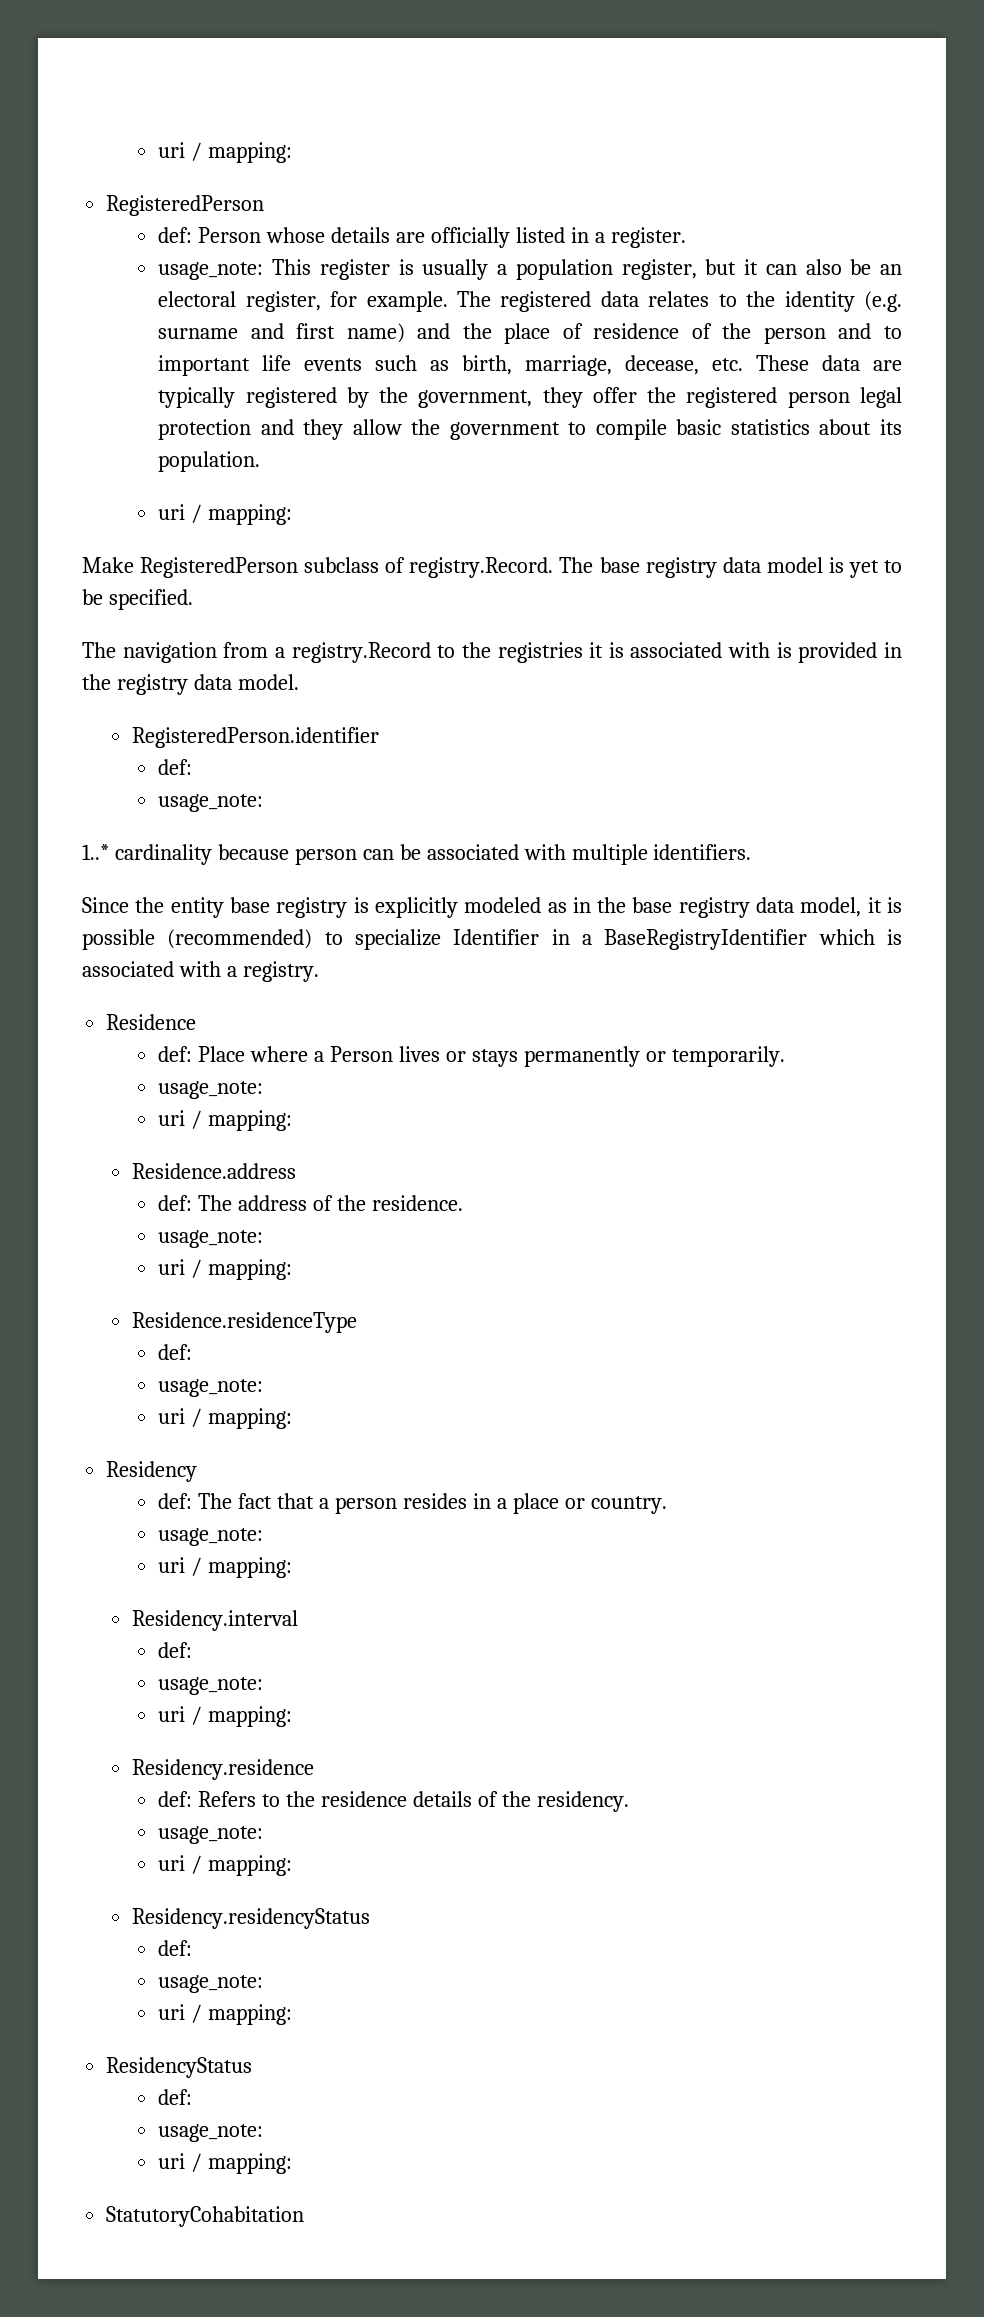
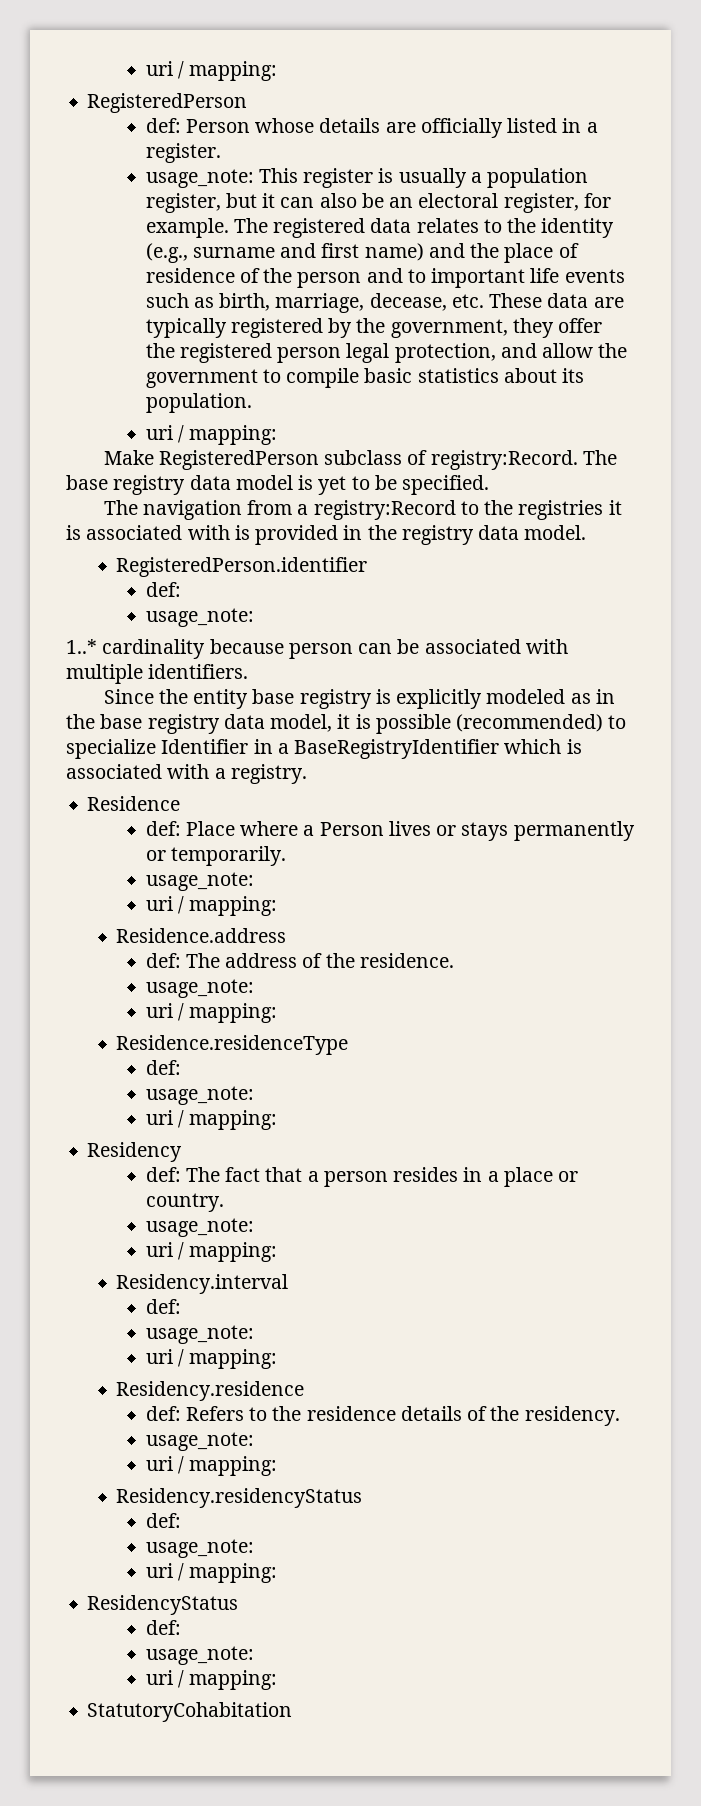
[863,291,902,312] (e.g. -> [145,243,188,263] (e.g.,
[158,419,344,440] protection and they -> [394,343,537,363] protection, and
[409,557,554,578] registry.Record. -> [430,450,578,470] registry:Record.
[291,642,431,663] registry.Record -> [313,500,456,520] registry:Record

